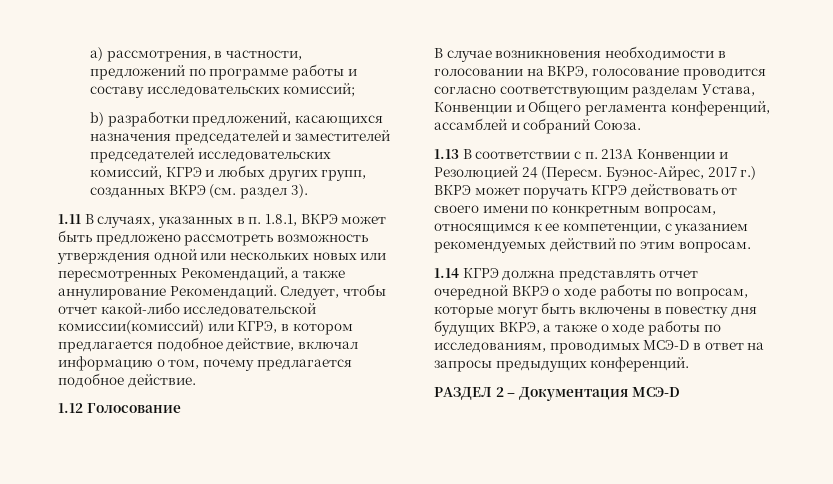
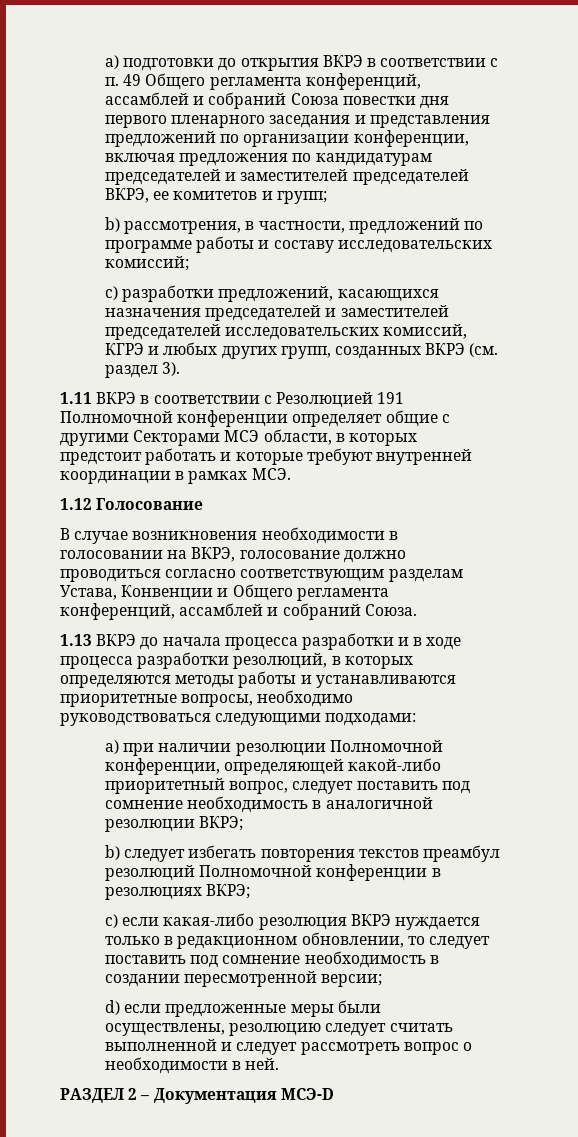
[89,47,103,61] а) -> [105,55,499,71] [105,73,421,90] [105,92,449,109] [105,115,490,128] [105,130,469,147] [105,153,432,166] [105,169,469,185] [105,188,327,204] [105,217,121,232] а) подготовки до открытия ВКРЭ в соответствии с п. 49 Общего регламента конференций, ассамблей и собраний Союза повестки дня первого пленарного заседания и представления предложений по организации конференции, включая предложения по кандидатурам председателей и заместителей председателей ВКРЭ, ее комитетов и групп; // b)
[89,112,104,126] b) -> [105,286,119,300] c)
[84,214,387,228] [58,230,368,246] [57,249,387,264] [58,267,345,282] [58,284,386,300] [58,302,317,317] [58,320,353,335] [58,337,358,353] [58,356,352,371] [58,373,196,388] В случаях, указанных в п. 1.8.1, ВКРЭ может быть предложено рассмотреть возможность утверждения одной или нескольких новых или пересмотренных Рекомендаций, а также аннулирование Рекомендаций. Следует, чтобы отчет какой-либо исследовательской комиссии(комиссий) или КГРЭ, в котором предлагается подобное действие, включал информацию о том, почему предлагается подобное действие. -> [96,392,405,408] [60,410,450,427] [60,429,417,446] [60,448,472,465] [60,468,291,484] ВКРЭ в соответствии с Резолюцией 191 Полномочной конференции определяет общие с другими Секторами МСЭ области, в которых предстоит работать и которые требуют внутренней координации в рамках МСЭ.
[682,68,766,80] проводится -> [343,550,406,563] [60,569,161,582] должно проводиться
[462,149,728,162] [434,166,757,181] [434,184,738,199] [434,205,716,217] [434,223,749,235] [434,238,751,253] [434,268,698,282] [434,284,748,300] [434,302,757,318] [434,320,721,336] [434,340,765,354] [434,357,690,372] В соответствии с п. 213А Конвенции и Резолюцией 24 (Пересм. Буэнос-Айрес, 2017 г.) ВКРЭ может поручать КГРЭ действовать от своего имени по конкретным вопросам, относящимся к ее компетенции, с указанием рекомендуемых действий по этим вопросам. // 1.14 КГРЭ должна представлять отчет очередной ВКРЭ о ходе работы по вопросам, которые могут быть включены в повестку дня будущих ВКРЭ, а также о ходе работы по исследованиям, проводимых МСЭ-D в ответ на запросы предыдущих конференций. -> [96,633,462,650] [60,652,413,669] [60,671,456,688] [60,690,354,707] [60,713,417,726] [105,740,443,756] [105,758,442,775] [105,778,470,794] [105,796,433,813] [105,816,244,832] [105,845,500,862] [105,864,441,881] [105,884,251,900] [105,913,480,930] [105,932,490,949] [105,951,439,968] [105,971,383,987] [105,1000,381,1017] [105,1023,453,1036] [105,1039,472,1055] [105,1057,280,1074] ВКРЭ до начала процесса разработки и в ходе процесса разработки резолюций, в которых определяются методы работы и устанавливаются приоритетные вопросы, необходимо руководствоваться следующими подходами: // a) при наличии резолюции Полномочной конференции, определяющей какой-либо приоритетный вопрос, следует поставить под сомнение необходимость в аналогичной резолюции ВКРЭ; // b) следует избегать повторения текстов преамбул резолюций Полномочной конференции в резолюциях ВКРЭ; // c) если какая-либо резолюция ВКРЭ нуждается только в редакционном обновлении, то следует поставить под сомнение необходимость в создании пересмотренной версии; // d) если предложенные меры были осуществлены, резолюцию следует считать выполненной и следует рассмотреть вопрос о необходимости в ней.

